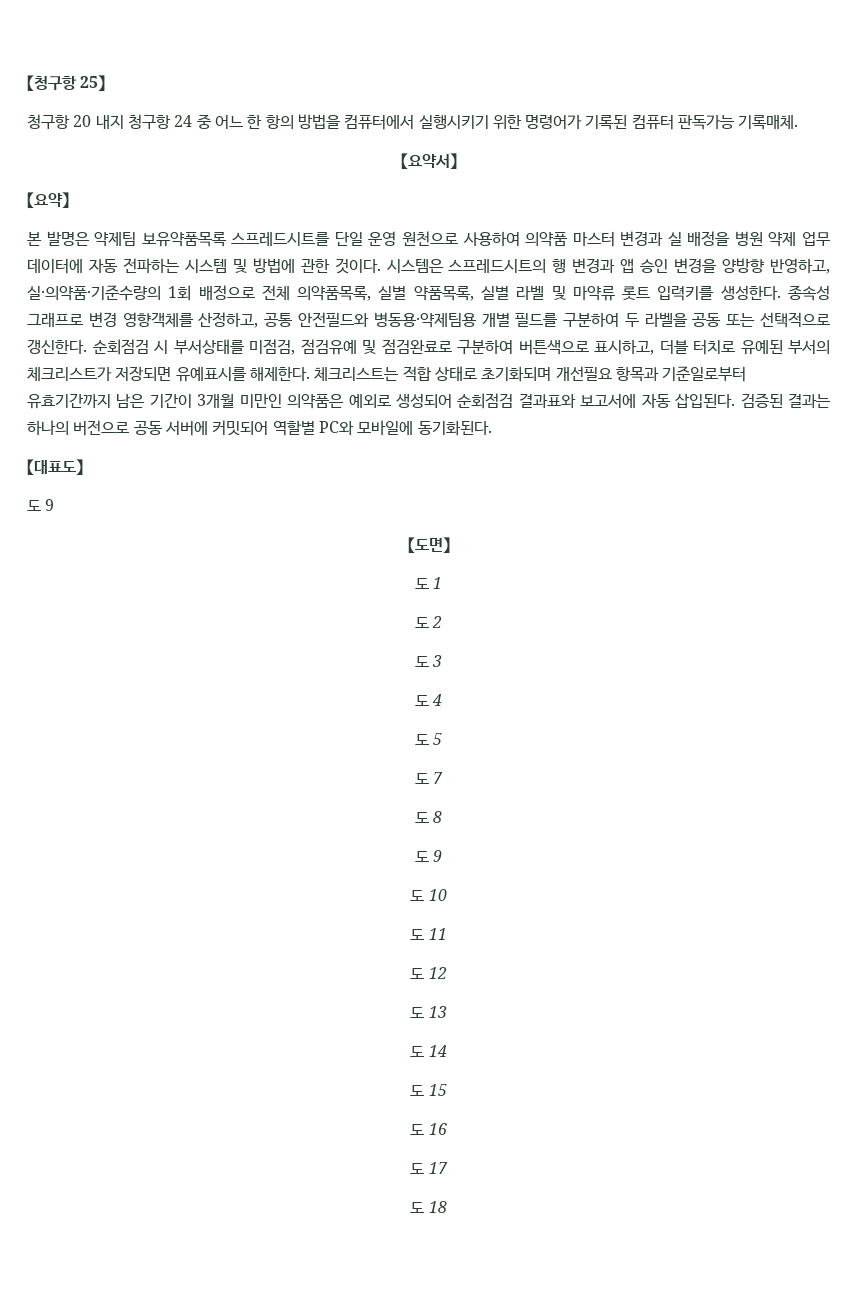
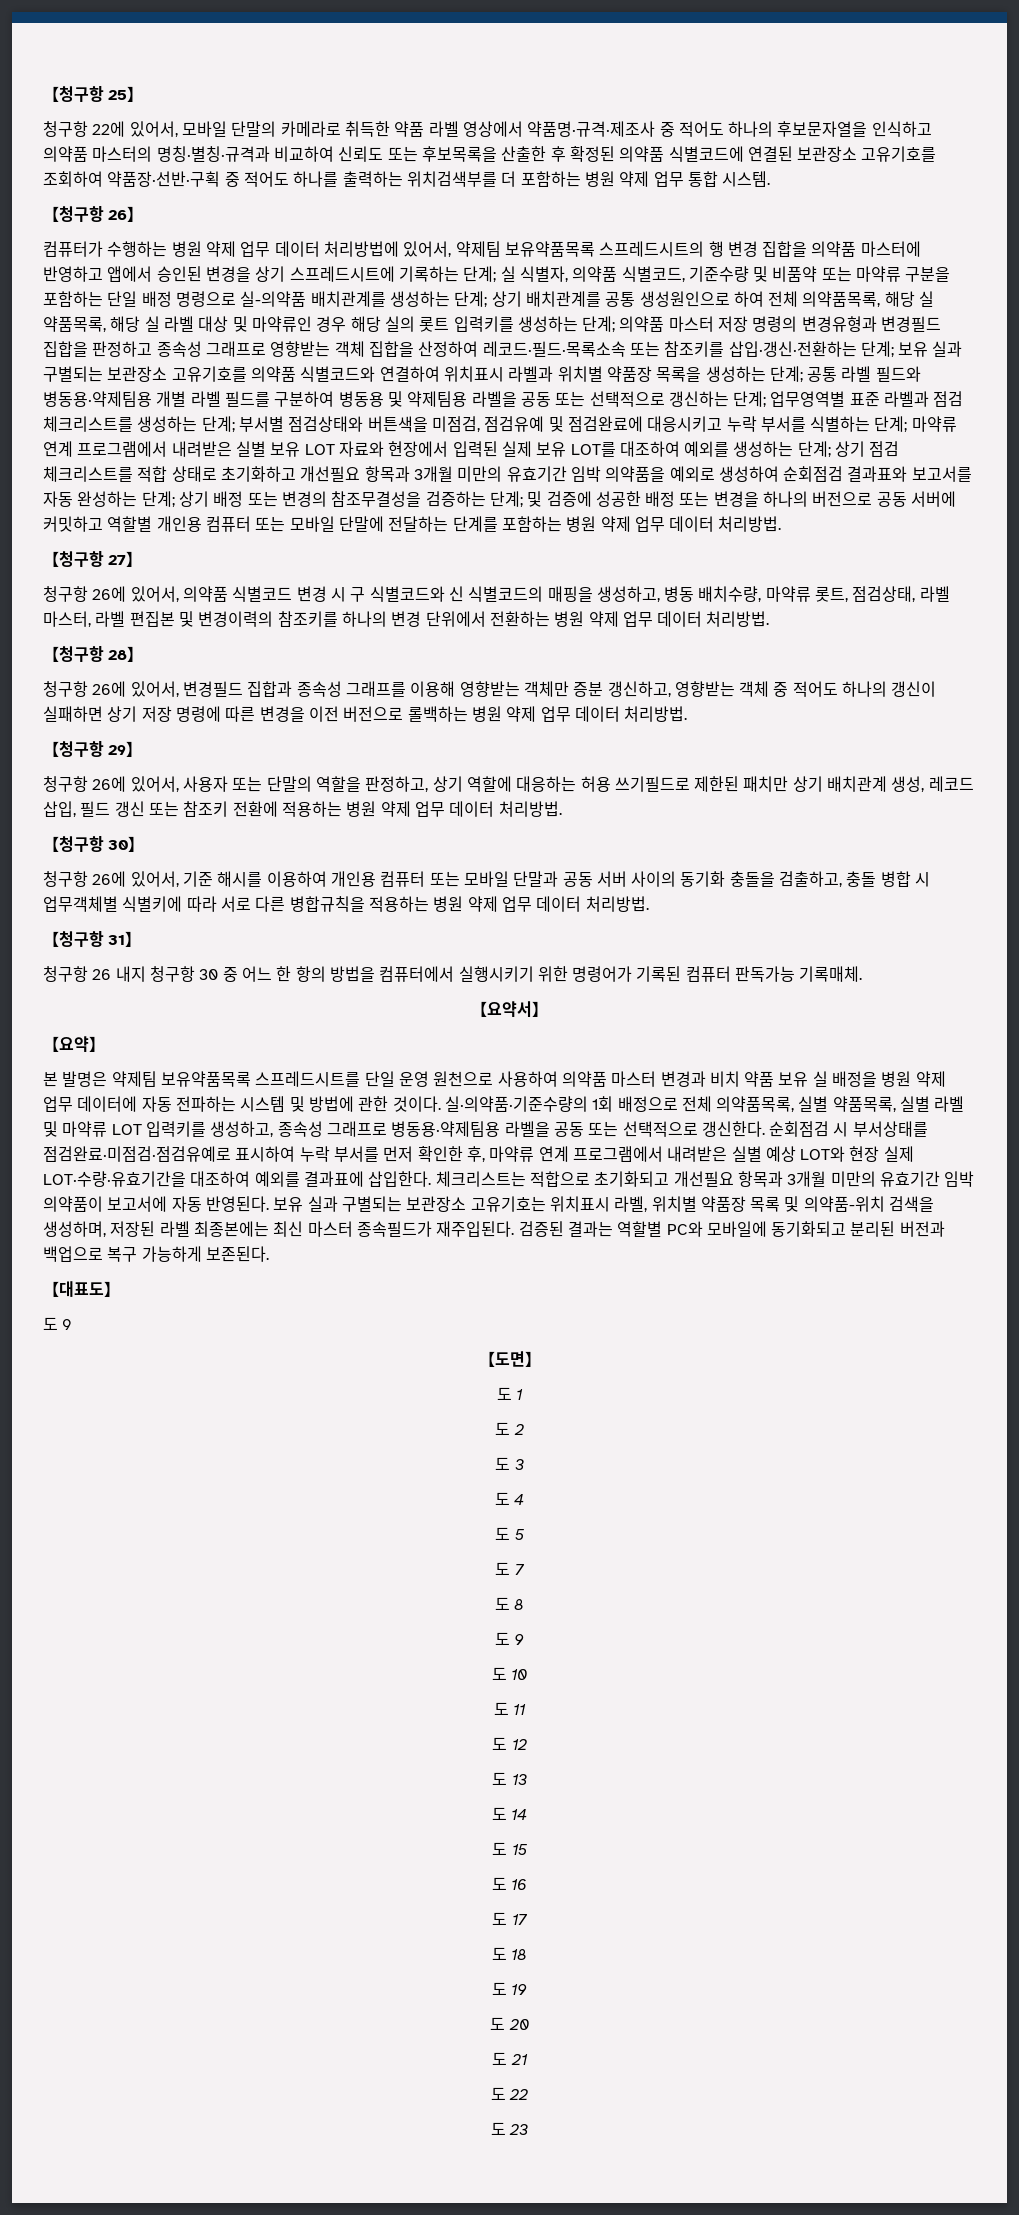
[73,115,92,127] 20 -> [92,121,932,137] [43,146,937,162] [43,171,771,187] [43,206,144,222] [43,241,921,257] [43,266,951,282] [43,291,935,307] [43,316,942,332] [43,341,963,357] [43,366,921,382] [43,391,964,407] [43,416,957,432] [43,441,900,457] [43,466,972,482] [43,491,957,507] [43,516,782,532] [43,551,143,567] [43,586,950,602] [43,611,770,627] [43,646,144,662] [43,681,937,697] [43,706,688,722] [43,741,143,757] [43,776,974,792] [43,801,562,817] [43,836,145,852] [43,871,931,887] [43,896,649,912] [43,931,142,947] [43,966,112,982] 22에 있어서, 모바일 단말의 카메라로 취득한 약품 라벨 영상에서 약품명·규격·제조사 중 적어도 하나의 후보문자열을 인식하고 의약품 마스터의 명칭·별칭·규격과 비교하여 신뢰도 또는 후보목록을 산출한 후 확정된 의약품 식별코드에 연결된 보관장소 고유기호를 조회하여 약품장·선반·구획 중 적어도 하나를 출력하는 위치검색부를 더 포함하는 병원 약제 업무 통합 시스템. // 【청구항 26】 // 컴퓨터가 수행하는 병원 약제 업무 데이터 처리방법에 있어서, 약제팀 보유약품목록 스프레드시트의 행 변경 집합을 의약품 마스터에 반영하고 앱에서 승인된 변경을 상기 스프레드시트에 기록하는 단계; 실 식별자, 의약품 식별코드, 기준수량 및 비품약 또는 마약류 구분을 포함하는 단일 배정 명령으로 실-의약품 배치관계를 생성하는 단계; 상기 배치관계를 공통 생성원인으로 하여 전체 의약품목록, 해당 실 약품목록, 해당 실 라벨 대상 및 마약류인 경우 해당 실의 롯트 입력키를 생성하는 단계; 의약품 마스터 저장 명령의 변경유형과 변경필드 집합을 판정하고 종속성 그래프로 영향받는 객체 집합을 산정하여 레코드·필드·목록소속 또는 참조키를 삽입·갱신·전환하는 단계; 보유 실과 구별되는 보관장소 고유기호를 의약품 식별코드와 연결하여 위치표시 라벨과 위치별 약품장 목록을 생성하는 단계; 공통 라벨 필드와 병동용·약제팀용 개별 라벨 필드를 구분하여 병동용 및 약제팀용 라벨을 공동 또는 선택적으로 갱신하는 단계; 업무영역별 표준 라벨과 점검 체크리스트를 생성하는 단계; 부서별 점검상태와 버튼색을 미점검, 점검유예 및 점검완료에 대응시키고 누락 부서를 식별하는 단계; 마약류 연계 프로그램에서 내려받은 실별 보유 LOT 자료와 현장에서 입력된 실제 보유 LOT를 대조하여 예외를 생성하는 단계; 상기 점검 체크리스트를 적합 상태로 초기화하고 개선필요 항목과 3개월 미만의 유효기간 임박 의약품을 예외로 생성하여 순회점검 결과표와 보고서를 자동 완성하는 단계; 상기 배정 또는 변경의 참조무결성을 검증하는 단계; 및 검증에 성공한 배정 또는 변경을 하나의 버전으로 공동 서버에 커밋하고 역할별 개인용 컴퓨터 또는 모바일 단말에 전달하는 단계를 포함하는 병원 약제 업무 데이터 처리방법. // 【청구항 27】 // 청구항 26에 있어서, 의약품 식별코드 변경 시 구 식별코드와 신 식별코드의 매핑을 생성하고, 병동 배치수량, 마약류 롯트, 점검상태, 라벨 마스터, 라벨 편집본 및 변경이력의 참조키를 하나의 변경 단위에서 전환하는 병원 약제 업무 데이터 처리방법. // 【청구항 28】 // 청구항 26에 있어서, 변경필드 집합과 종속성 그래프를 이용해 영향받는 객체만 증분 갱신하고, 영향받는 객체 중 적어도 하나의 갱신이 실패하면 상기 저장 명령에 따른 변경을 이전 버전으로 롤백하는 병원 약제 업무 데이터 처리방법. // 【청구항 29】 // 청구항 26에 있어서, 사용자 또는 단말의 역할을 판정하고, 상기 역할에 대응하는 허용 쓰기필드로 제한된 패치만 상기 배치관계 생성, 레코드 삽입, 필드 갱신 또는 참조키 전환에 적용하는 병원 약제 업무 데이터 처리방법. // 【청구항 30】 // 청구항 26에 있어서, 기준 해시를 이용하여 개인용 컴퓨터 또는 모바일 단말과 공동 서버 사이의 동기화 충돌을 검출하고, 충돌 병합 시 업무객체별 식별키에 따라 서로 다른 병합규칙을 적용하는 병원 약제 업무 데이터 처리방법. // 【청구항 31】 // 청구항 26
[174,115,193,127] 24 -> [199,969,219,980] 30
(664, 238) none -> [709,1071,809,1087] 비치 약품 보유
[386,258,830,274] 시스템은 스프레드시트의 행 변경과 앱 승인 변경을 양방향 반영하고, -> (441, 1104) none
[622,285,831,301] [27,312,639,328] 롯트 입력키를 생성한다. 종속성 그래프로 변경 영향객체를 산정하고, 공통 안전필드와 병동용·약제팀용 개별 필드를 구분하여 두 -> [111,1121,501,1137] LOT 입력키를 생성하고, 종속성 그래프로 병동용·약제팀용
[249,339,830,355] [27,366,747,382] [27,393,832,409] [27,420,492,436] 미점검, 점검유예 및 점검완료로 구분하여 버튼색으로 표시하고, 더블 터치로 유예된 부서의 체크리스트가 저장되면 유예표시를 해제한다. 체크리스트는 적합 상태로 초기화되며 개선필요 항목과 기준일로부터 유효기간까지 남은 기간이 3개월 미만인 의약품은 예외로 생성되어 순회점검 결과표와 보고서에 자동 삽입된다. 검증된 결과는 하나의 버전으로 공동 서버에 커밋되어 역할별 PC와 모바일에 동기화된다. -> [43,1146,914,1162] [43,1171,975,1187] [43,1196,935,1212] [43,1221,945,1237] [43,1246,269,1262] 점검완료·미점검·점검유예로 표시하여 누락 부서를 먼저 확인한 후, 마약류 연계 프로그램에서 내려받은 실별 예상 LOT와 현장 실제 LOT·수량·유효기간을 대조하여 예외를 결과표에 삽입한다. 체크리스트는 적합으로 초기화되고 개선필요 항목과 3개월 미만의 유효기간 임박 의약품이 보고서에 자동 반영된다. 보유 실과 구별되는 보관장소 고유기호는 위치표시 라벨, 위치별 약품장 목록 및 의약품-위치 검색을 생성하며, 저장된 라벨 최종본에는 최신 마스터 종속필드가 재주입된다. 검증된 결과는 역할별 PC와 모바일에 동기화되고 분리된 버전과 백업으로 복구 가능하게 보존된다.
(447, 1207) none -> [491,1982,528,1995] [490,2017,529,2030] [492,2052,528,2065] [490,2087,529,2100] [490,2122,529,2135] // 도 19 // 도 20 // 도 21 // 도 22 // 도 23

